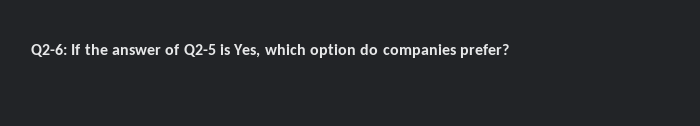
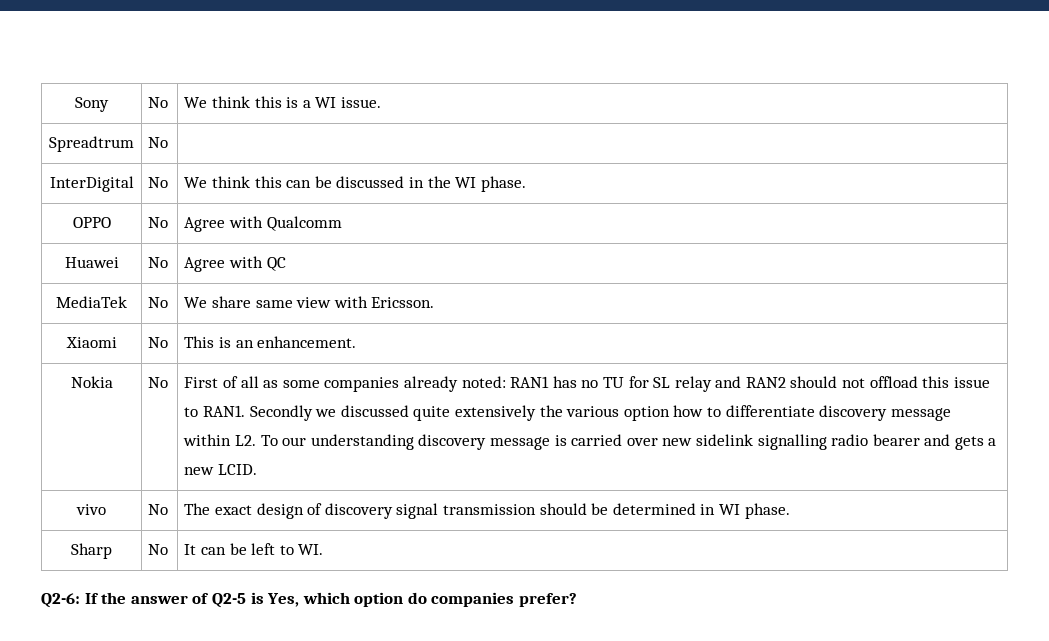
(31, 50) none -> [75,97,109,112] [148,97,169,108] [184,96,381,108] [49,136,134,152] [148,137,169,148] [49,176,134,192] [148,177,169,188] [184,176,526,192] [72,217,111,228] [148,217,169,228] [184,216,342,232] [64,257,119,268] [148,257,169,268] [184,256,286,272] [56,296,127,308] [148,297,169,308] [184,296,435,308] [65,337,117,348] [148,337,169,348] [184,336,357,348] [70,376,113,388] [148,377,169,388] [184,376,990,392] [184,405,951,421] [183,434,997,450] [184,464,258,475] [76,504,106,515] [148,504,169,515] [184,503,790,519] [71,543,112,559] [148,544,169,555] [184,543,324,555] Sony | No | We think this is a WI issue. // Spreadtrum | No | // InterDigital | No | We think this can be discussed in the WI phase. // OPPO | No | Agree with Qualcomm // Huawei | No | Agree with QC // MediaTek | No | We share same view with Ericsson. // Xiaomi | No | This is an enhancement. // Nokia | No | First of all as some companies already noted: RAN1 has no TU for SL relay and RAN2 should not offload this issue to RAN1. Secondly we discussed quite extensively the various option how to differentiate discovery message within L2. To our understanding discovery message is carried over new sidelink signalling radio bearer and gets a new LCID. // vivo | No | The exact design of discovery signal transmission should be determined in WI phase. // Sharp | No | It can be left to WI. //

